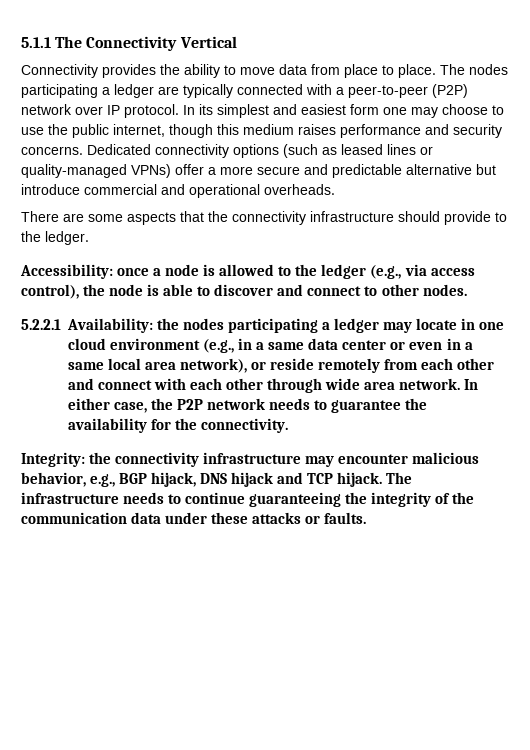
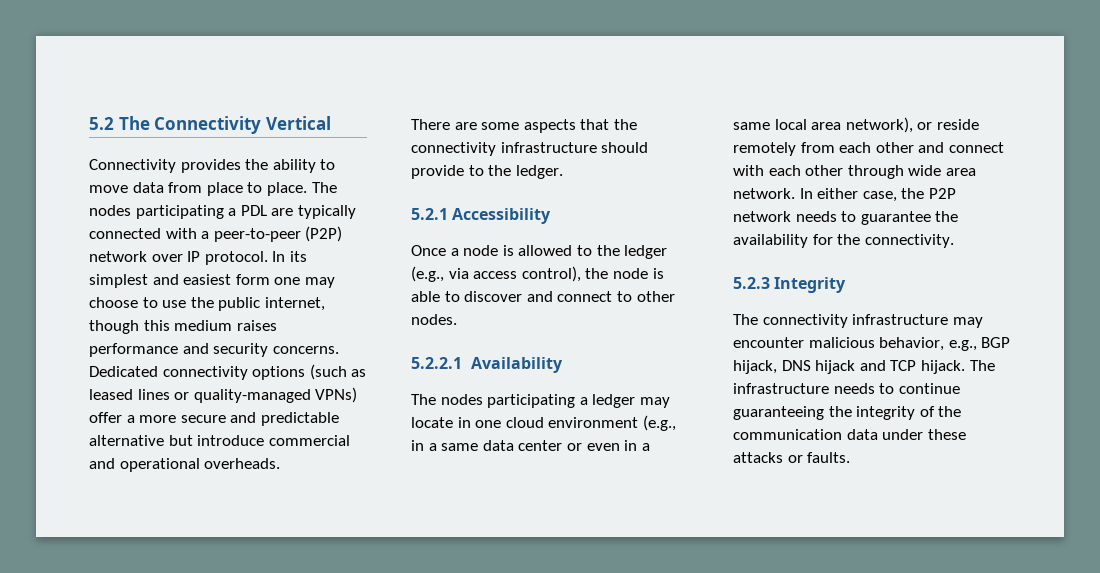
[21,37,51,48] 5.1.1 -> [89,117,114,130] 5.2
[114,84,154,98] ledger -> [240,205,267,216] PDL
[20,264,150,279] Accessibility: once -> [411,208,552,224] [411,245,446,256] 5.2.1 Accessibility // Once
[67,318,180,333] Availability: the -> [470,357,563,373] [411,394,436,405] Availability // The
[21,452,112,467] Integrity: the -> [733,277,847,293] [733,314,758,325] 5.2.3 Integrity // The

